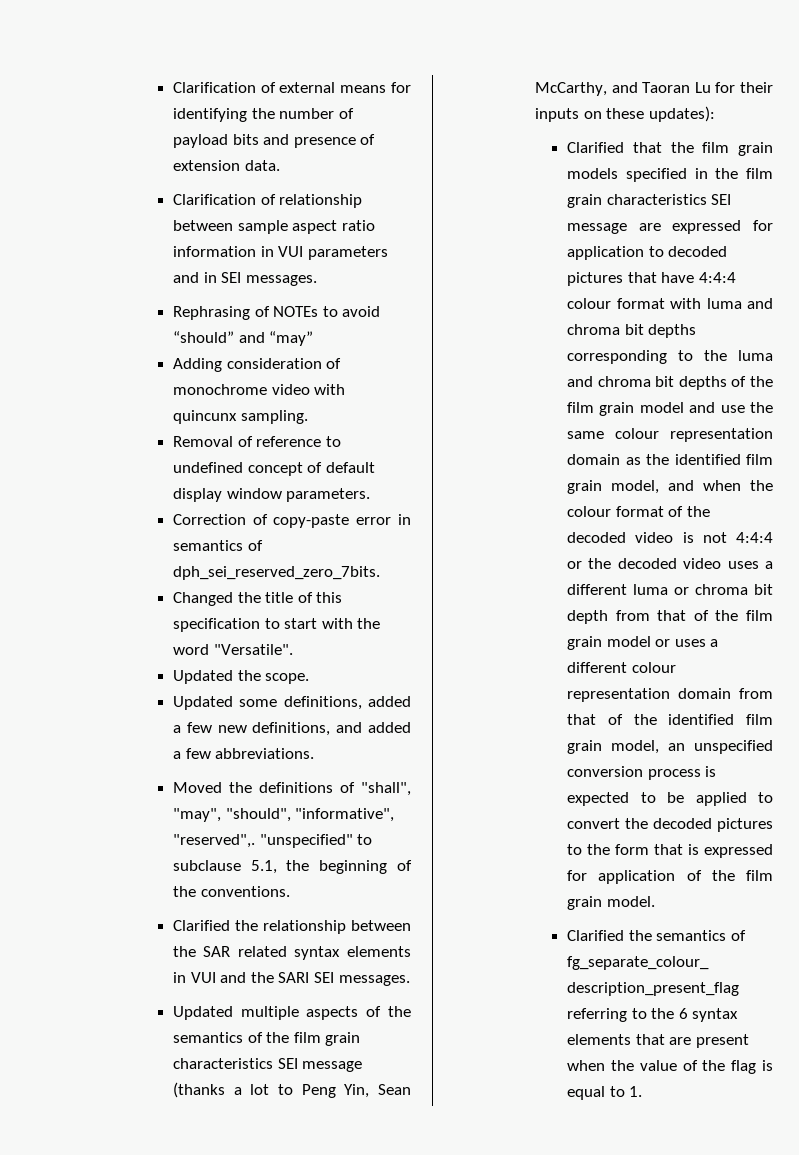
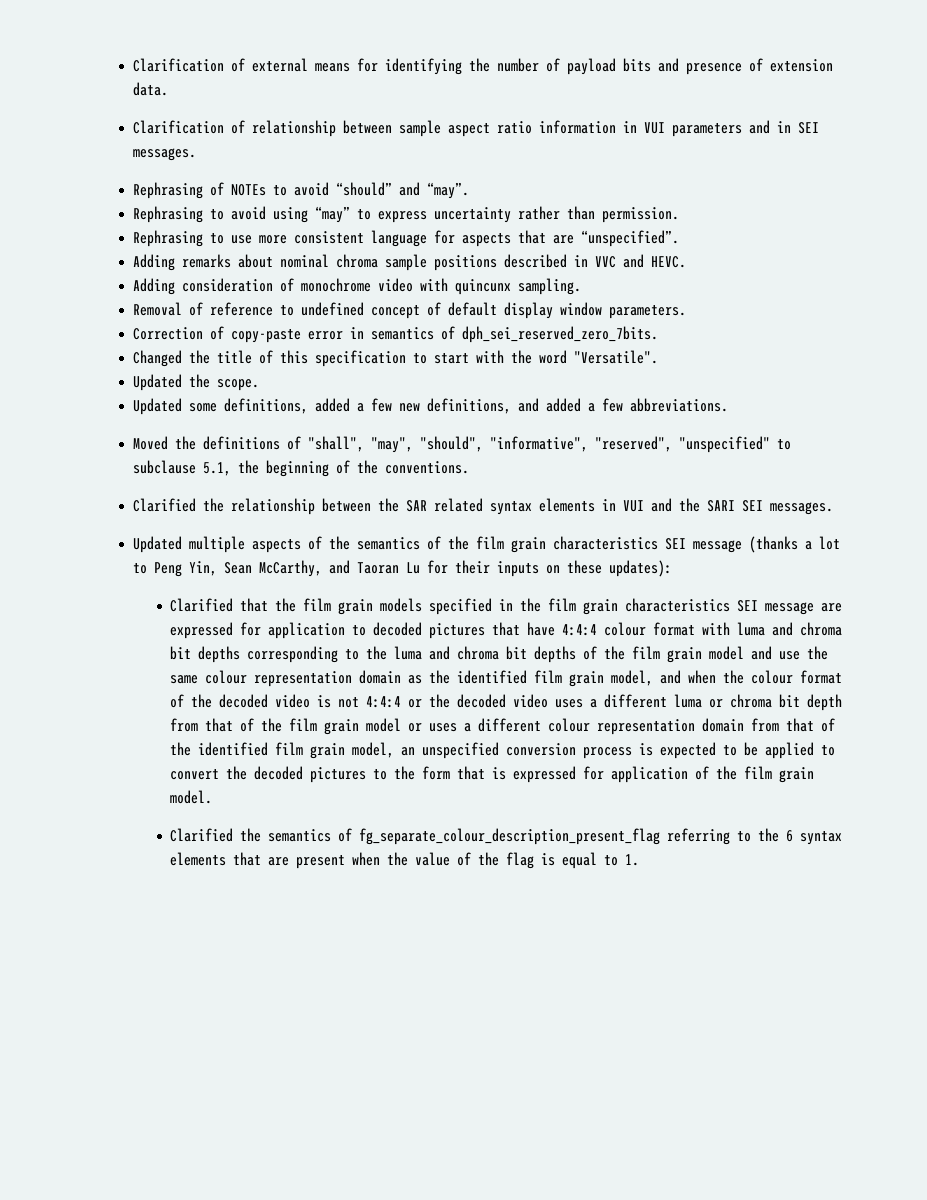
[269,331,314,346] “may” -> [426,182,469,199] [132,206,679,223] [132,230,679,247] [132,254,686,271] “may”. // Rephrasing to avoid using “may” to express uncertainty rather than permission. // Rephrasing to use more consistent language for aspects that are “unspecified”. // Adding remarks about nominal chroma sample positions described in VVC and HEVC.
[172,834,255,848] "reserved",. -> [594,436,672,452] "reserved",

